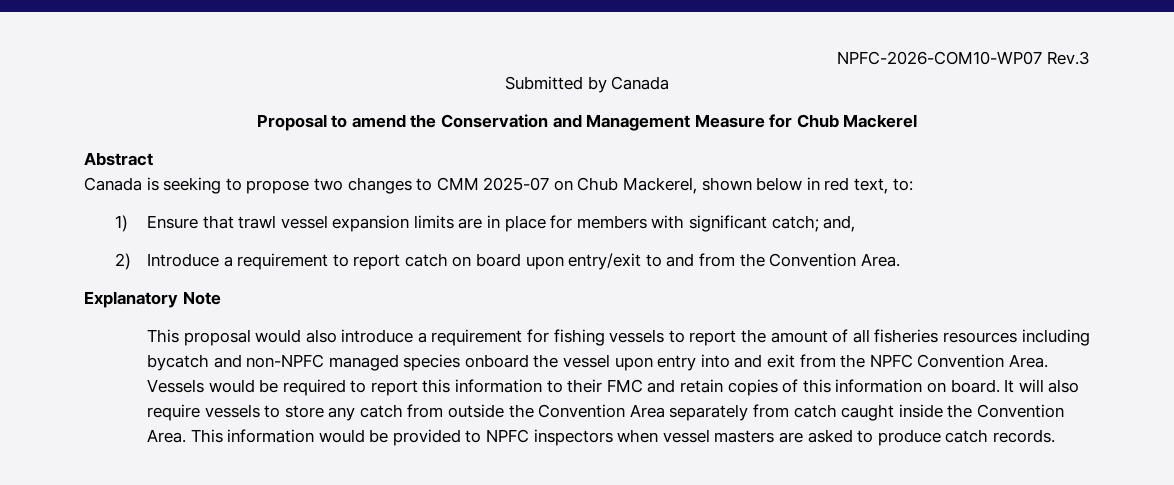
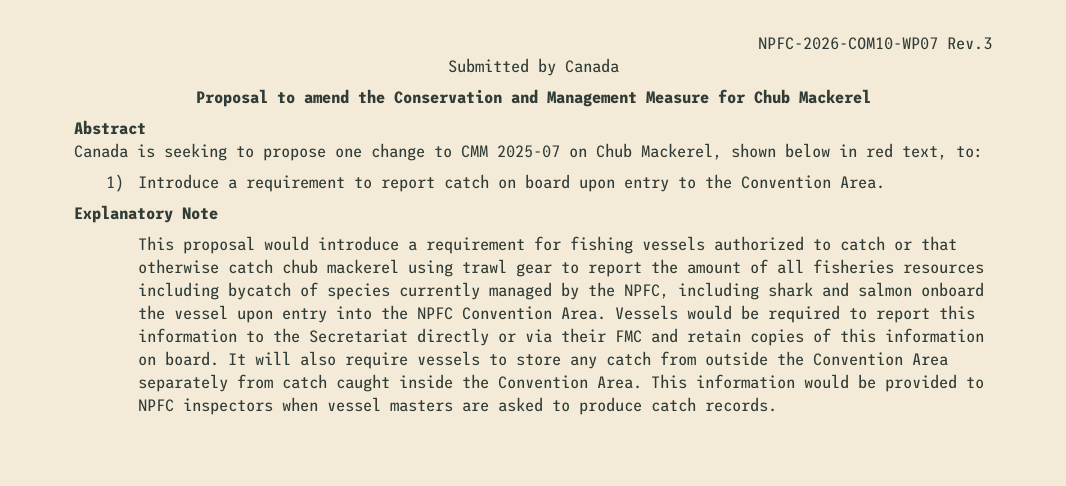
[313,177,412,194] two changes -> [335,143,425,161] one change
[146,215,856,232] [115,253,132,270] Ensure that trawl vessel expansion limits are in place for members with significant catch; and, // 2) -> (124, 183) none
[568,253,736,270] entry/exit to and from -> [623,177,696,192] entry to
[305,329,337,343] also -> (309, 243) none
(665, 336) none -> [713,236,957,251] [137,259,552,277] authorized to catch or that otherwise catch chub mackerel using trawl gear
[213,354,461,371] and non-NPFC managed species -> [299,282,912,300] of species currently managed by the NPFC, including shark and salmon
[734,354,836,368] and exit from -> (372, 313) none
(563, 386) none -> [272,328,552,346] the Secretariat directly or via

